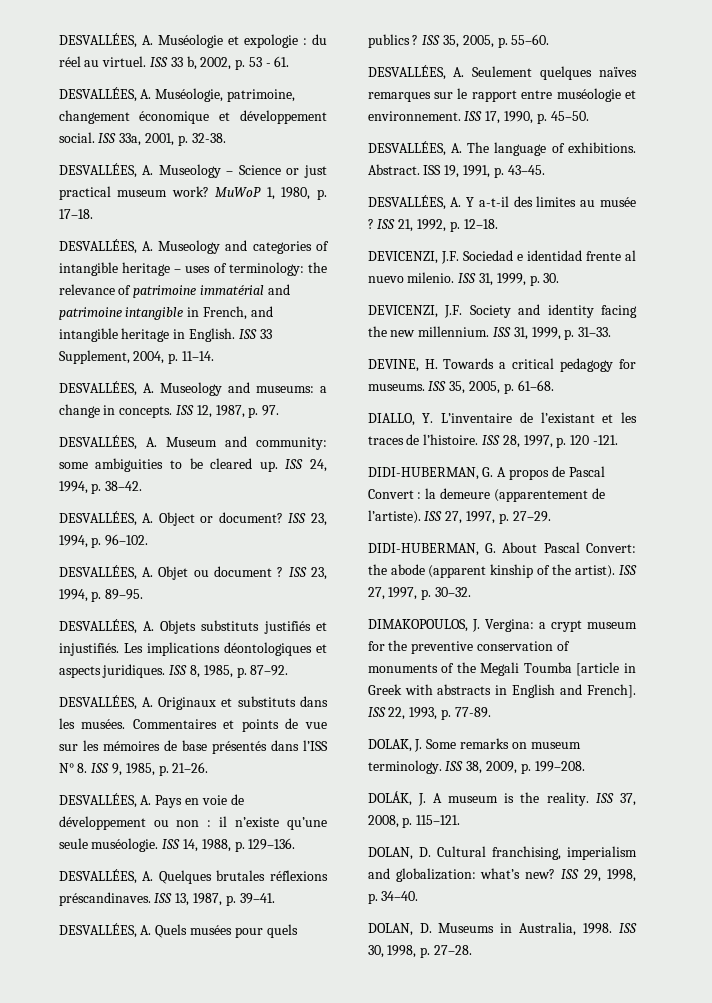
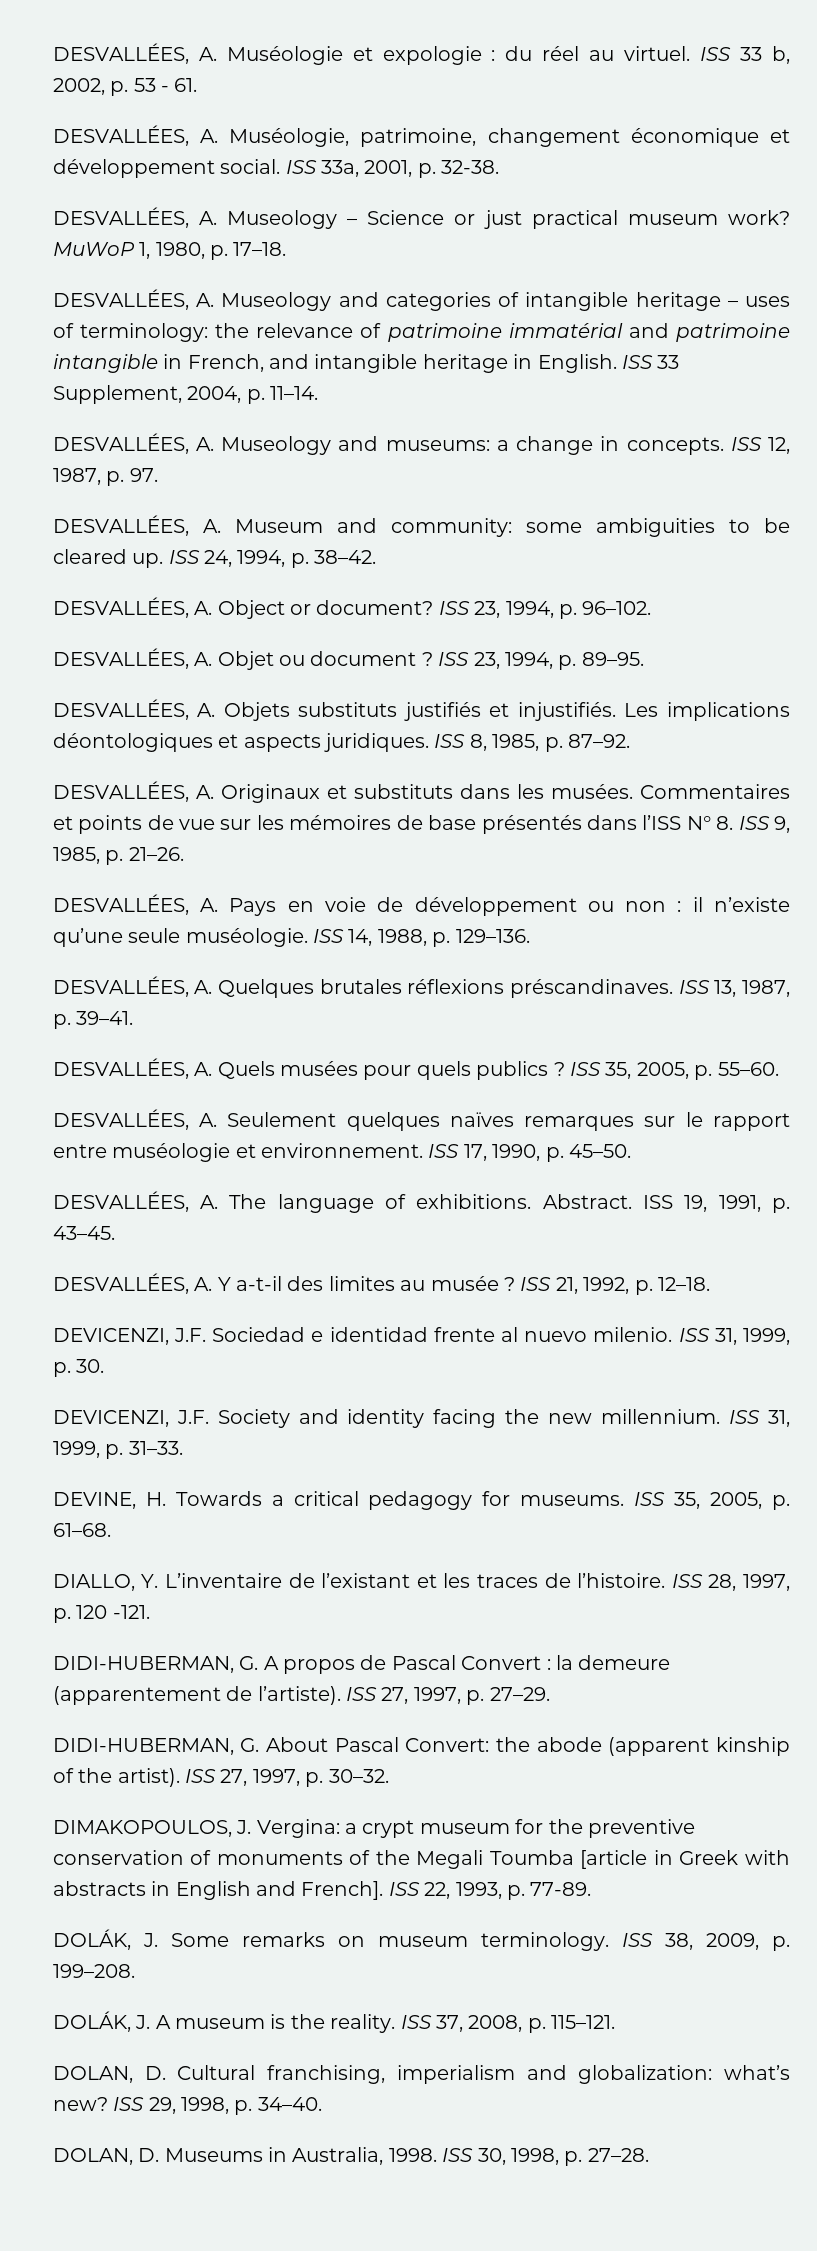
[367,739,412,752] DOLAK, -> [52,1929,131,1950] DOLÁK,

